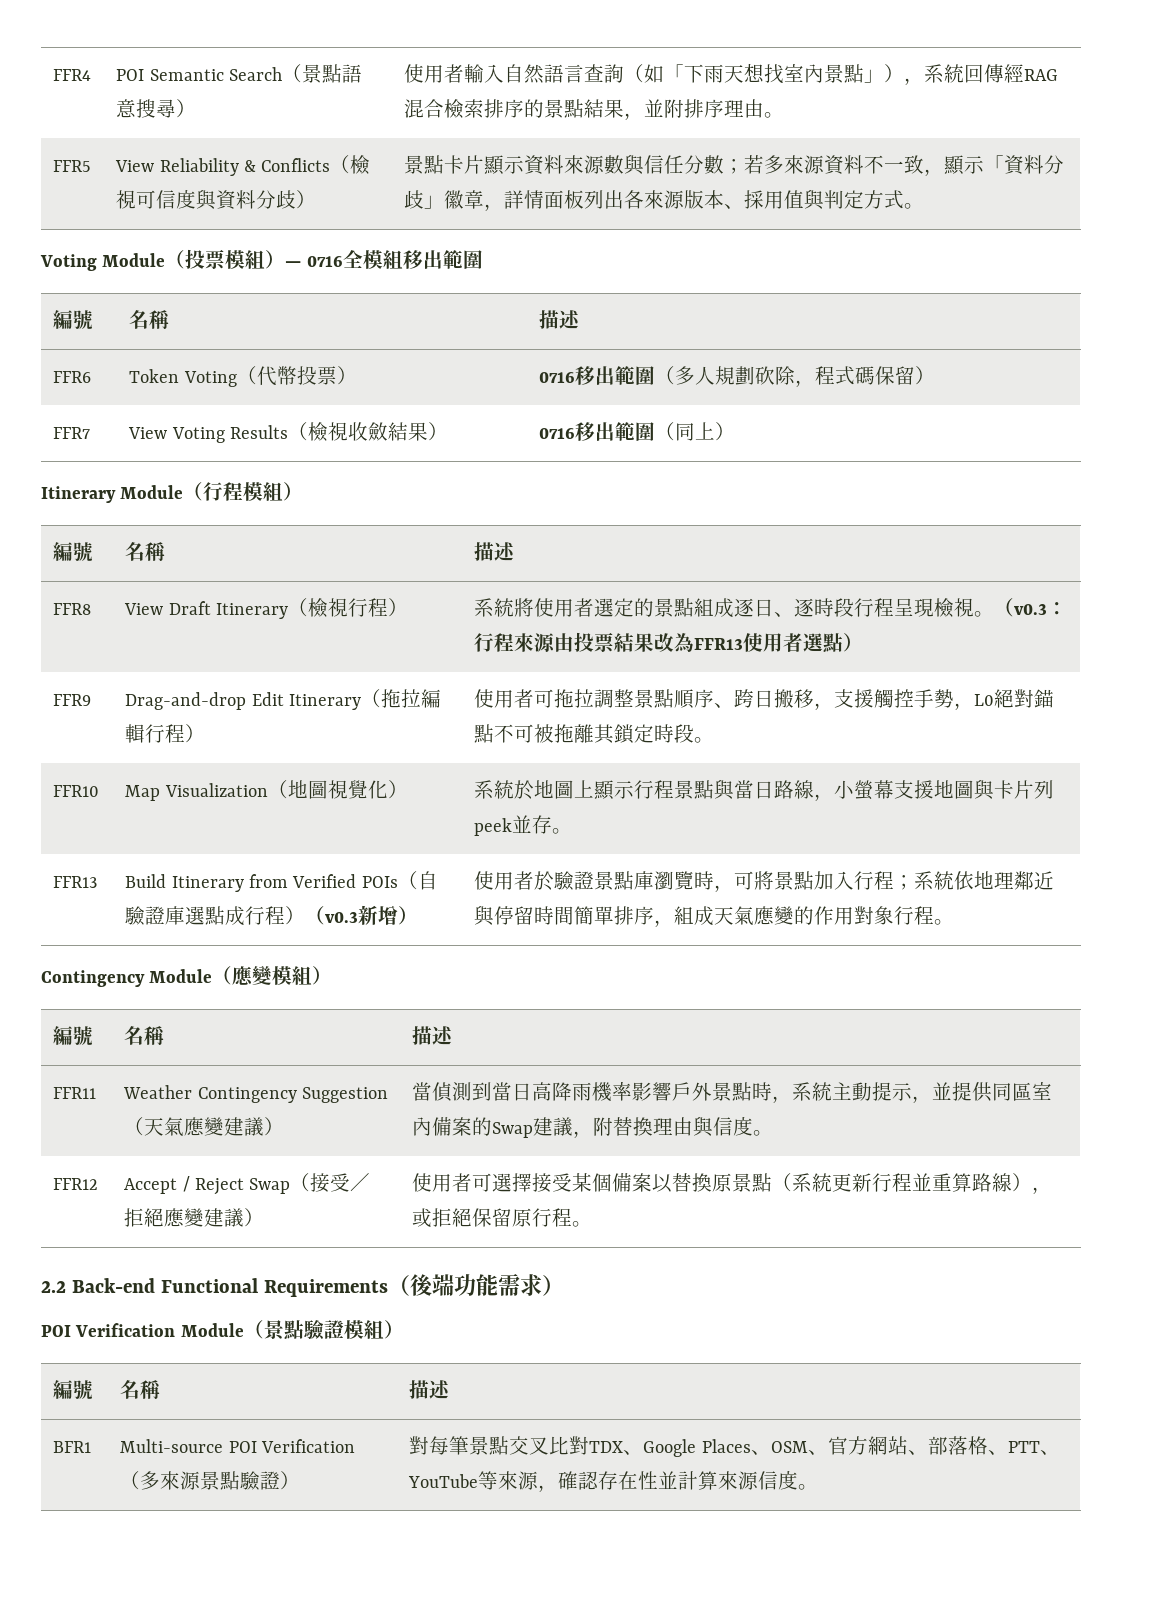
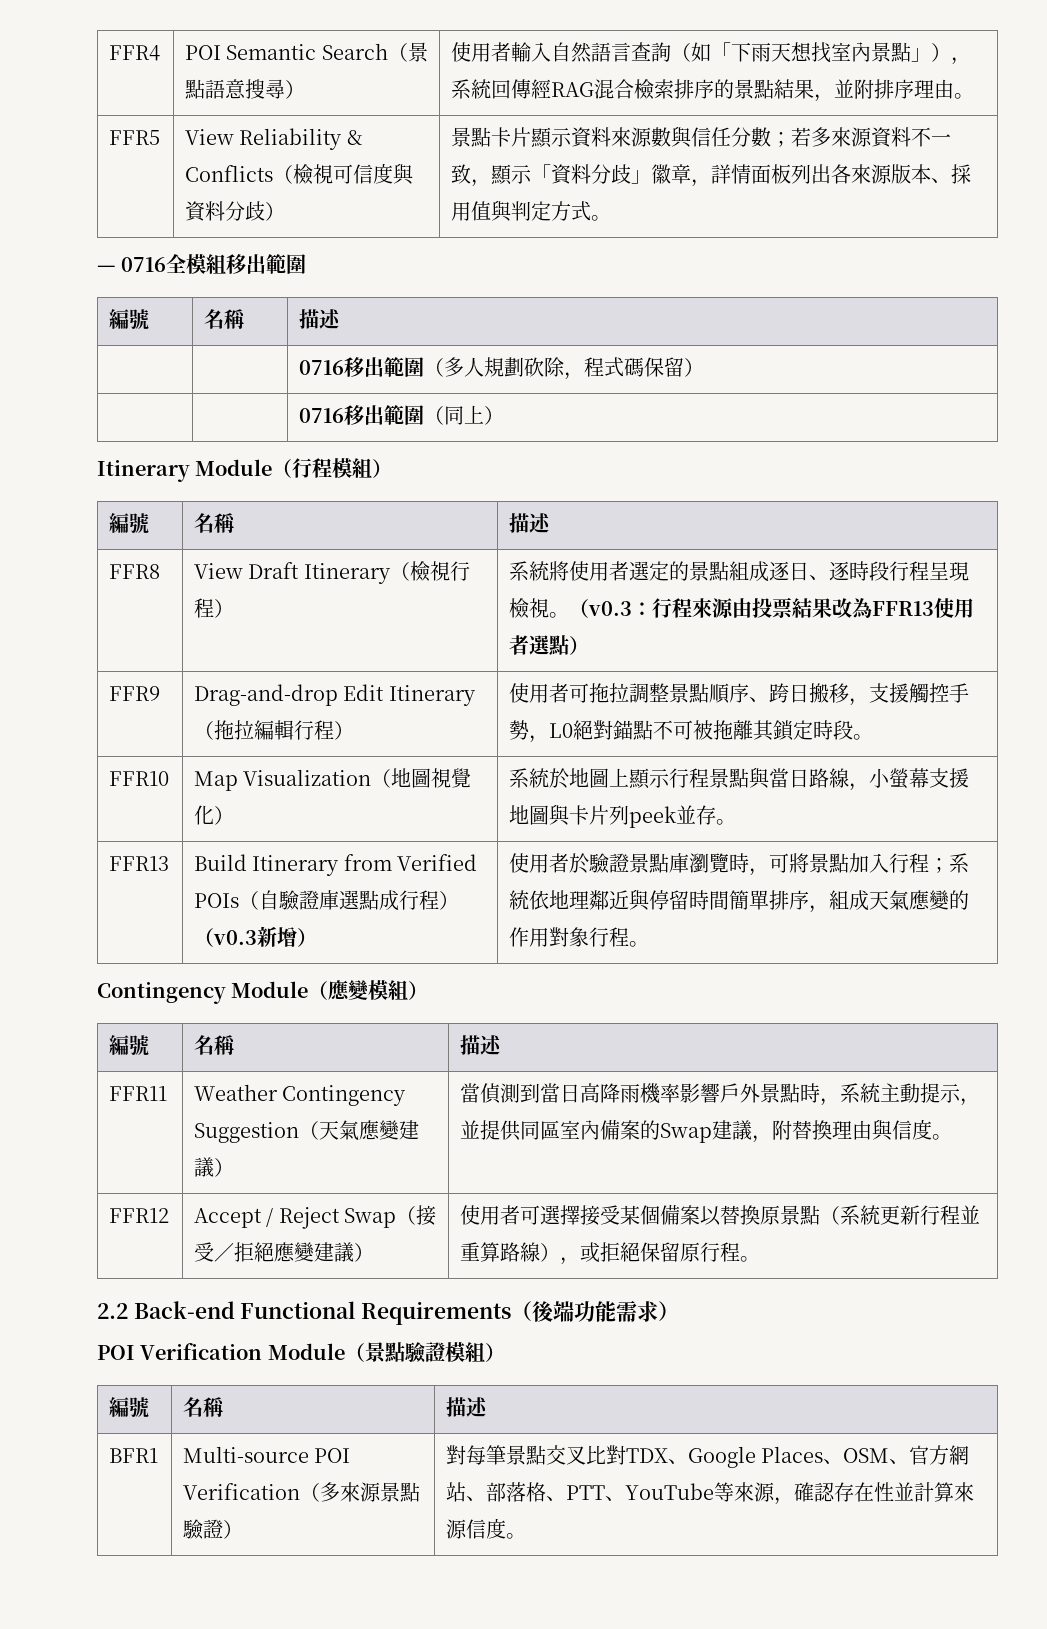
[40,249,286,271] Voting Module（投票模組） -> (612, 218) none
[53,371,92,383] [129,366,357,387] FFR6 | Token Voting（代幣投票） -> (342, 319) |
[53,427,91,439] [128,422,448,443] FFR7 | View Voting Results（檢視收斂結果） -> (705, 367) |

